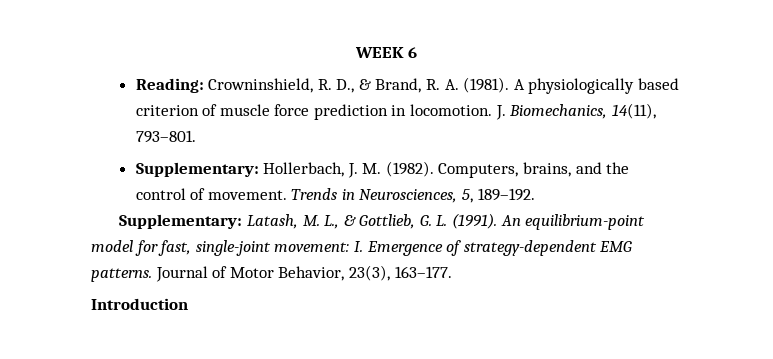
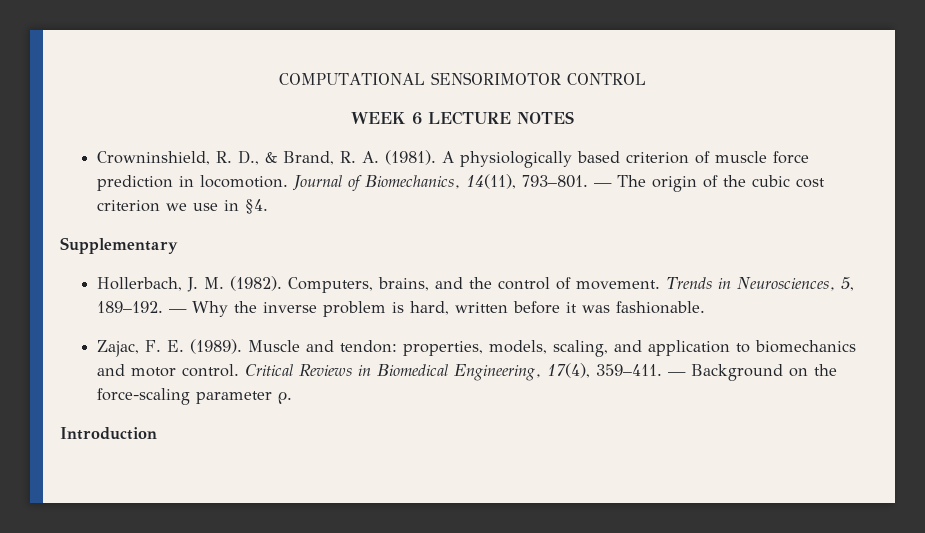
(354, 52) none -> [279,72,646,85] COMPUTATIONAL SENSORIMOTOR CONTROL //
[135,78,204,93] // Reading: -> [428,111,574,125] LECTURE NOTES //
[495,105,506,120] J. -> [292,175,362,192] Journal of
[135,162,259,177] // Supplementary: -> [593,175,825,192] [96,199,268,214] [60,237,178,254] — The origin of the cubic cost criterion we use in §4. // Supplementary //
[119,213,646,230] [91,240,633,256] [91,265,452,282] // Supplementary: Latash, M. L., & Gottlieb, G. L. (1991). An equilibrium-point model for fast, single-joint movement: I. Emergence of strategy-dependent EMG patterns. Journal of Motor Behavior, 23(3), 163–177. -> [168,301,705,317] [96,339,856,357] [96,363,837,381] [96,388,292,405] — Why the inverse problem is hard, written before it was fashionable. // Zajac, F. E. (1989). Muscle and tendon: properties, models, scaling, and application to biomechanics and motor control. Critical Reviews in Biomedical Engineering, 17(4), 359–411. — Background on the force-scaling parameter ρ.

